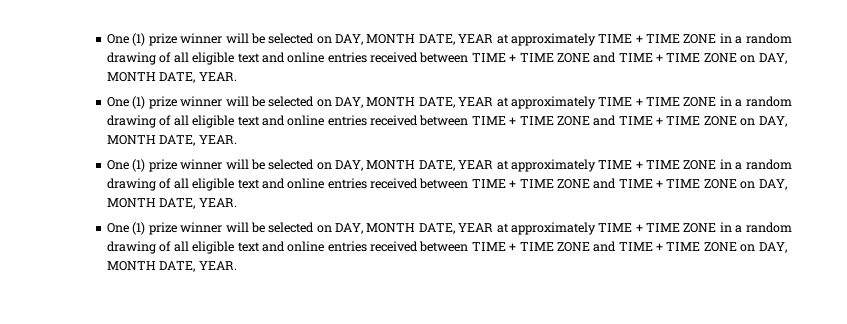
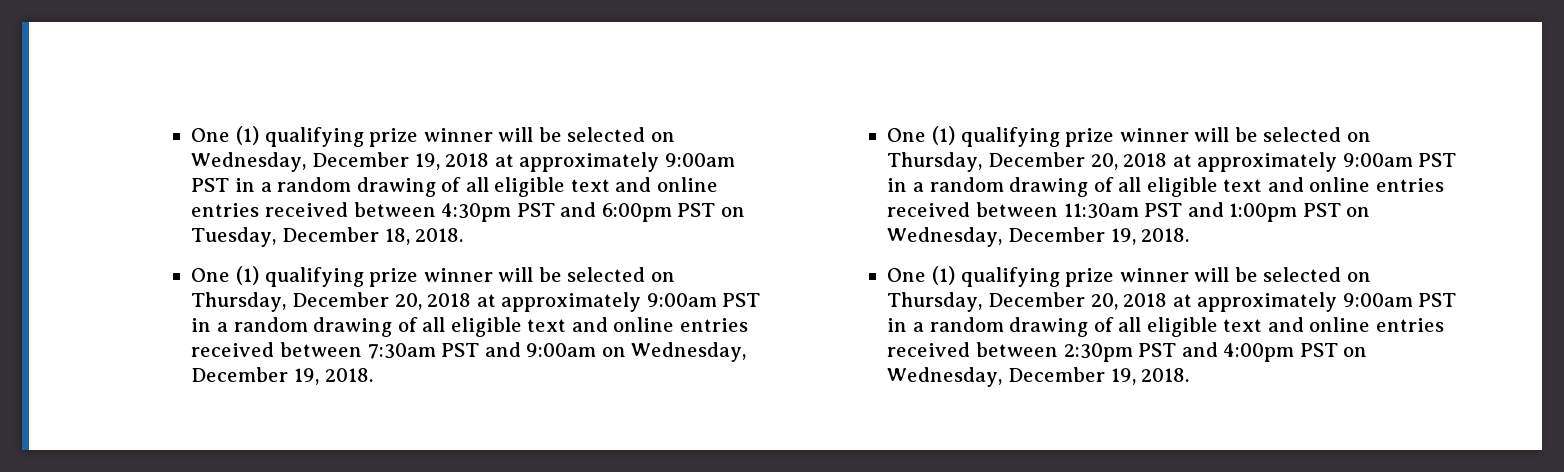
[106,33,717,46] One (1) prize winner will be selected on DAY, MONTH DATE, YEAR at approximately TIME + TIME ZONE -> [191,126,675,147] [191,152,735,172] [191,178,230,192] One (1) qualifying prize winner will be selected on Wednesday, December 19, 2018 at approximately 9:00am PST
[471,52,787,64] [106,72,237,83] [106,96,717,109] TIME + TIME ZONE and TIME + TIME ZONE on DAY, MONTH DATE, YEAR. // One (1) prize winner will be selected on DAY, MONTH DATE, YEAR at approximately TIME + TIME ZONE -> [441,202,745,222] [191,227,464,247] [191,266,675,287] [191,292,761,312] 4:30pm PST and 6:00pm PST on Tuesday, December 18, 2018. // One (1) qualifying prize winner will be selected on Thursday, December 20, 2018 at approximately 9:00am PST
[471,115,787,127] [106,135,237,146] [106,159,717,172] TIME + TIME ZONE and TIME + TIME ZONE on DAY, MONTH DATE, YEAR. // One (1) prize winner will be selected on DAY, MONTH DATE, YEAR at approximately TIME + TIME ZONE -> [367,342,747,362] [191,367,373,385] [887,126,1371,147] [887,152,1457,172] 7:30am PST and 9:00am on Wednesday, December 19, 2018. // One (1) qualifying prize winner will be selected on Thursday, December 20, 2018 at approximately 9:00am PST
[471,178,787,190] [106,198,237,209] [106,222,717,235] TIME + TIME ZONE and TIME + TIME ZONE on DAY, MONTH DATE, YEAR. // One (1) prize winner will be selected on DAY, MONTH DATE, YEAR at approximately TIME + TIME ZONE -> [1063,202,1371,222] [887,227,1190,247] [887,266,1371,287] [887,292,1457,312] 11:30am PST and 1:00pm PST on Wednesday, December 19, 2018. // One (1) qualifying prize winner will be selected on Thursday, December 20, 2018 at approximately 9:00am PST
[471,241,787,253] [106,261,237,272] TIME + TIME ZONE and TIME + TIME ZONE on DAY, MONTH DATE, YEAR. -> [1063,342,1368,362] [887,367,1190,387] 2:30pm PST and 4:00pm PST on Wednesday, December 19, 2018.

